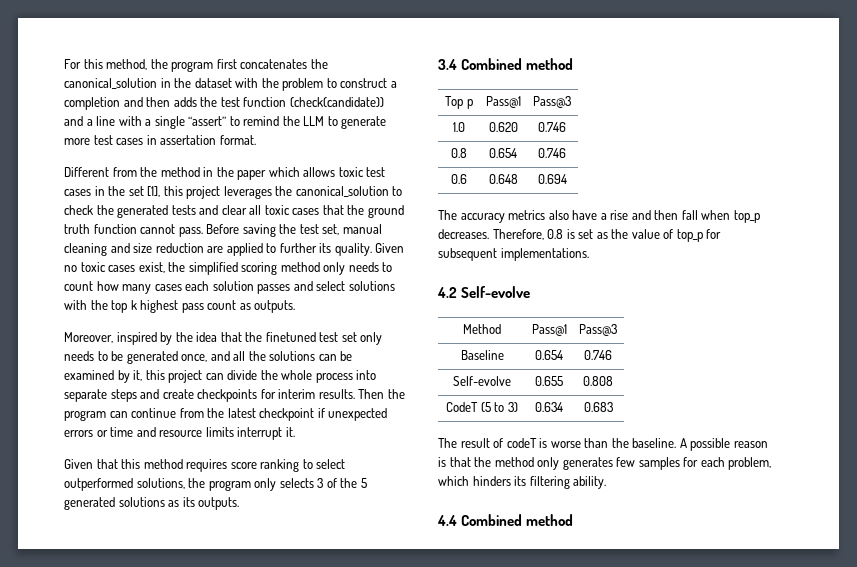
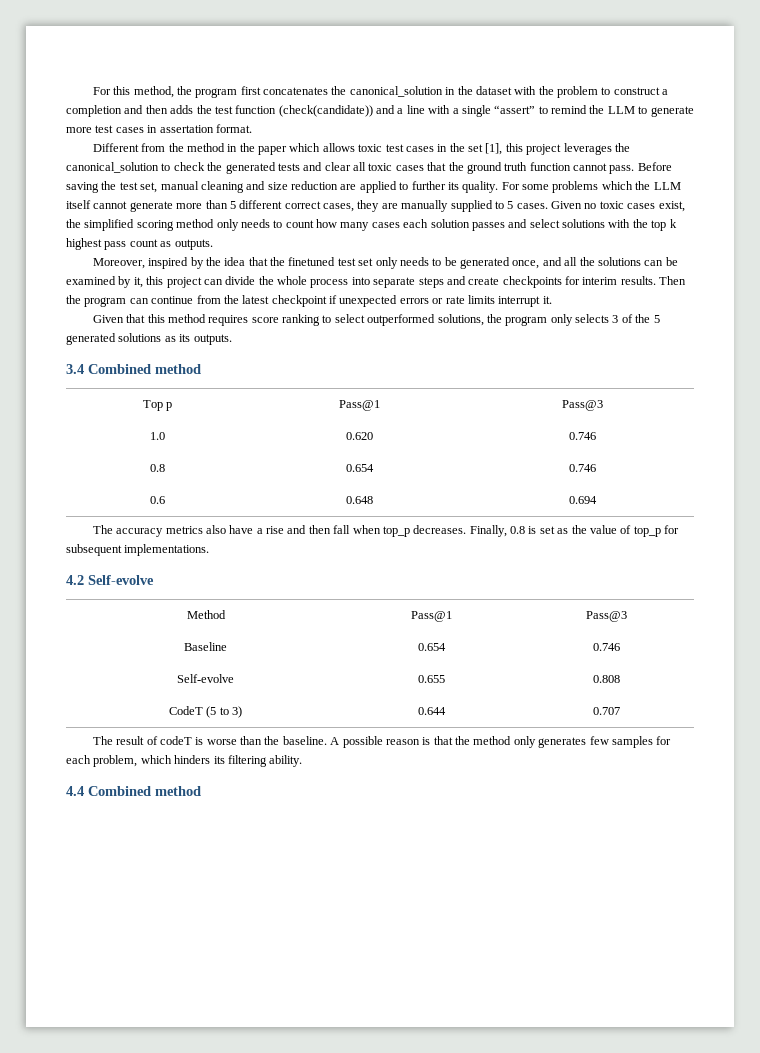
(372, 249) none -> [501,181,681,193] [66,200,548,212] For some problems which the LLM itself cannot generate more than 5 different correct cases, they are manually supplied to 5 cases.
[110,427,203,437] time and resource -> [445,296,465,304] rate
[492,229,544,240] Therefore, -> [469,525,507,537] Finally,
[535,402,563,412] [583,402,613,412] 0.634 | 0.683 -> [418,707,446,715] [592,707,620,715] 0.644 | 0.707

